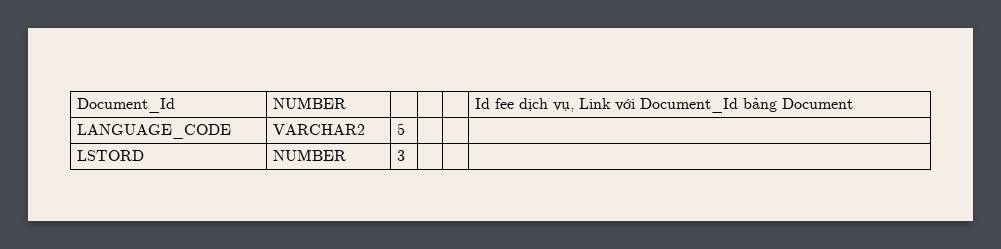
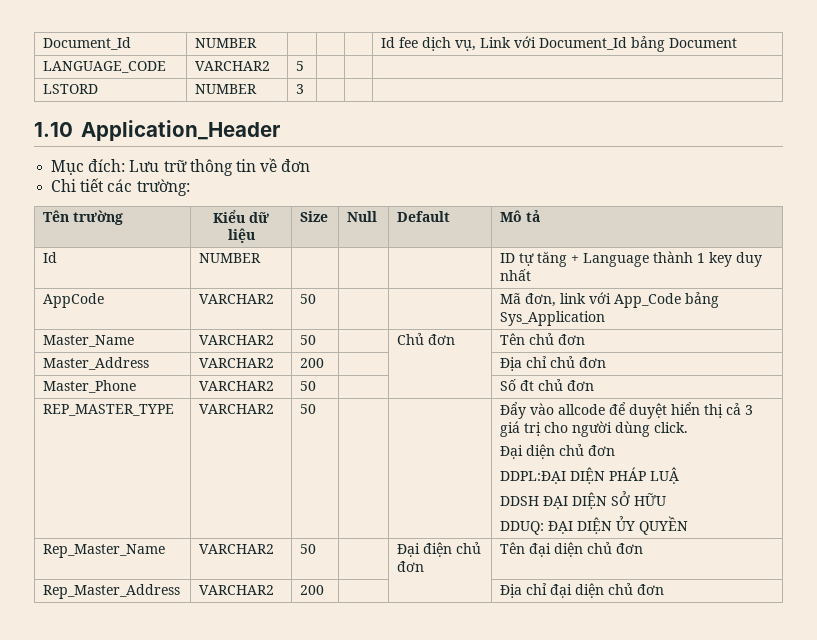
(406, 155) none -> [34,120,280,141] [51,158,311,176] [51,178,190,196] [43,210,124,225] [213,210,269,223] [227,228,255,243] [300,211,329,222] [347,211,378,222] [397,211,451,222] [500,210,541,222] [43,252,58,263] [199,253,262,263] [500,251,763,267] [500,269,532,281] [43,293,105,308] [199,294,275,304] [300,294,317,304] [500,292,720,308] [500,311,606,326] [43,335,135,347] [199,335,275,345] [300,335,317,345] [397,333,456,345] [500,333,586,345] [43,357,150,370] [199,358,275,368] [300,358,325,368] [500,356,607,371] [43,380,137,393] [199,381,275,391] [300,381,317,391] [500,379,595,391] [43,404,175,416] [199,404,275,414] [300,404,317,414] [500,402,754,419] [500,421,689,437] [500,444,616,459] [500,467,680,484] [500,491,667,509] [500,516,689,535] [43,544,166,558] [199,544,275,554] [300,544,317,554] [397,542,482,557] [397,561,425,572] [500,542,644,557] [43,584,181,599] [199,585,275,595] [300,585,325,595] [500,583,665,598] // 1.10 Application_Header // Mục đích: Lưu trữ thông tin về đơn // Chi tiết các trường: // Tên trường | Kiểu dữ liệu | Size | Null | Default | Mô tả // Id | NUMBER | | | | ID tự tăng + Language thành 1 key duy nhất // AppCode | VARCHAR2 | 50 | | | Mã đơn, link với App_Code bảng Sys_Application // Master_Name | VARCHAR2 | 50 | | Chủ đơn | Tên chủ đơn // Master_Address | VARCHAR2 | 200 | | | Địa chỉ chủ đơn // Master_Phone | VARCHAR2 | 50 | | | Số đt chủ đơn // REP_MASTER_TYPE | VARCHAR2 | 50 | | | Đẩy vào allcode để duyệt hiển thị cả 3 giá trị cho người dùng click. // Đại diện chủ đơn // DDPL:ĐẠI DIỆN PHÁP LUẬ // DDSH ĐẠI DIỆN SỞ HỮU // DDUQ: ĐẠI DIỆN ỦY QUYỀN // Rep_Master_Name | VARCHAR2 | 50 | | Đại điện chủ đơn | Tên đại diện chủ đơn // Rep_Master_Address | VARCHAR2 | 200 | | | Địa chỉ đại diện chủ đơn

